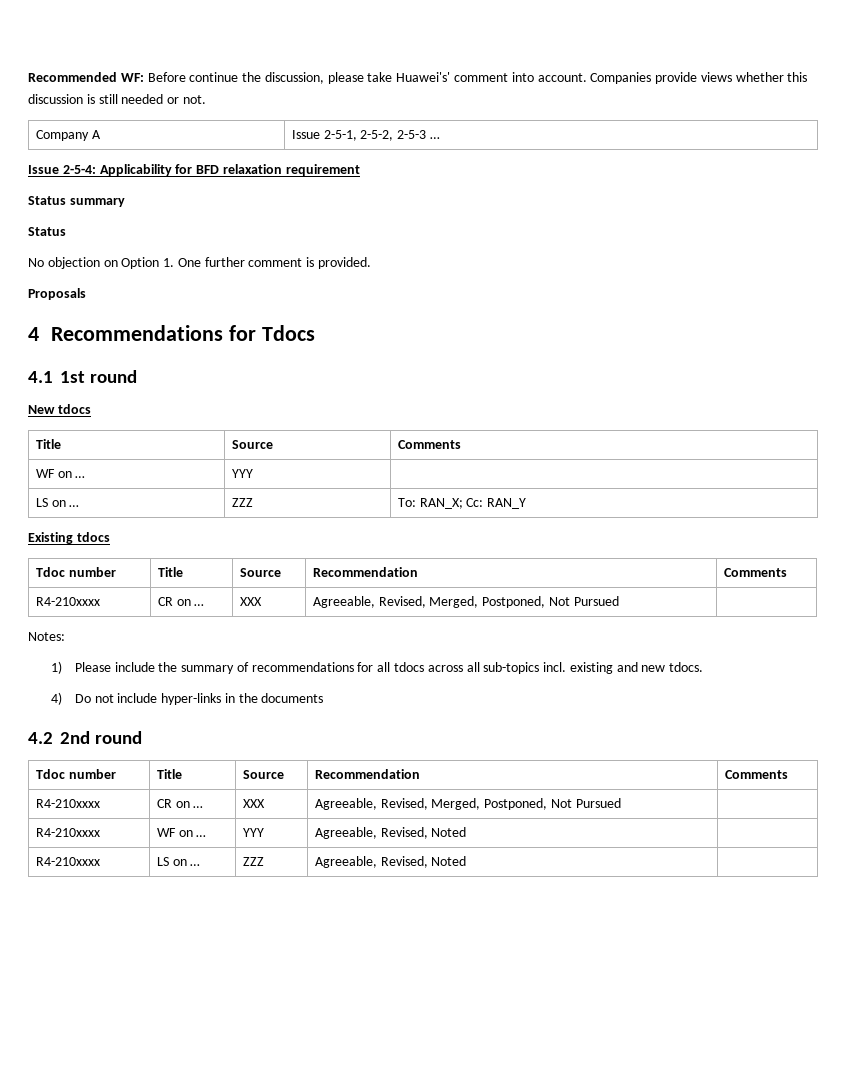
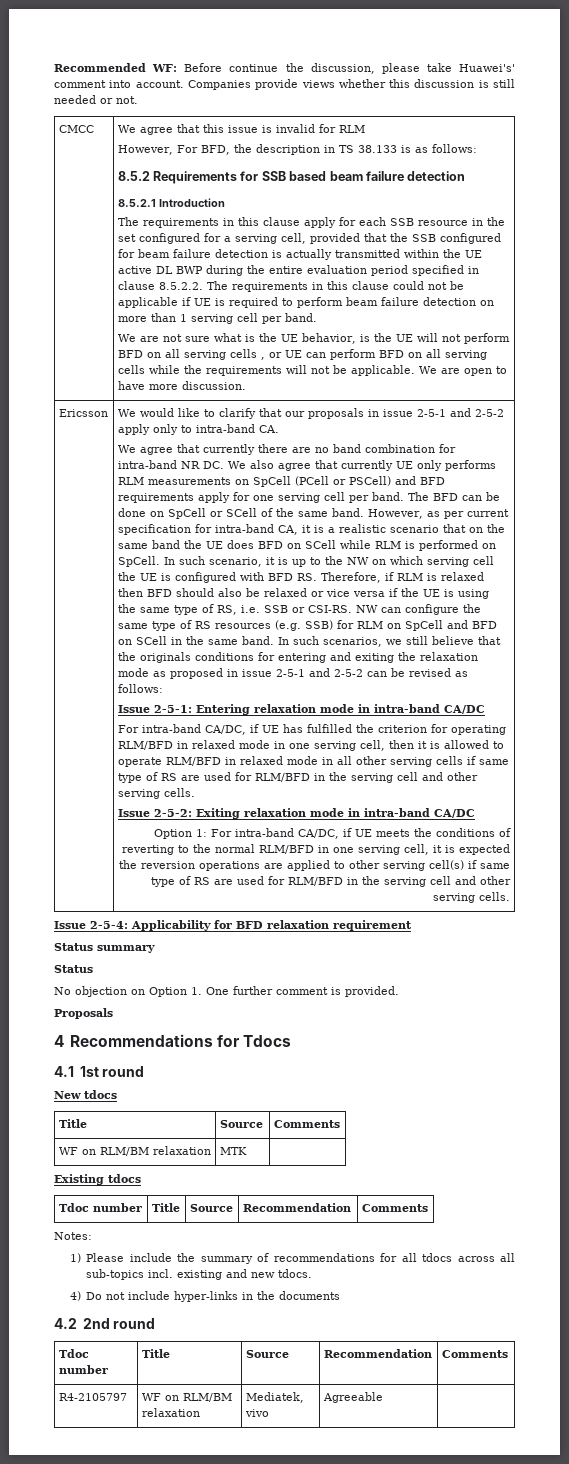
[35,130,101,141] [291,130,441,141] Company A | Issue 2-5-1, 2-5-2, 2-5-3 … -> [58,125,94,133] [117,124,365,135] [117,144,477,155] [117,171,466,184] [117,198,225,207] [117,217,505,228] [117,233,501,244] [117,249,482,260] [117,265,479,276] [117,281,464,292] [117,297,494,308] [117,313,317,324] [117,333,510,344] [117,349,487,360] [117,365,507,376] [117,381,246,390] [58,409,108,417] [117,408,504,419] [117,424,279,435] [117,444,456,455] [117,460,496,471] [117,476,445,487] [117,492,500,503] [117,508,509,519] [117,524,505,535] [117,540,496,551] [117,556,494,567] [117,572,484,583] [117,588,489,599] [117,604,481,615] [117,620,497,631] [117,636,501,647] [117,652,478,663] [117,668,468,679] [117,684,163,693] [117,704,485,715] [117,724,506,735] [117,740,504,751] [117,756,509,767] [117,772,478,783] [117,788,195,799] [117,808,475,819] [154,828,512,839] [122,844,511,855] [119,860,511,871] [151,876,512,887] [433,892,511,903] CMCC | We agree that this issue is invalid for RLM // However, For BFD, the description in TS 38.133 is as follows: // 8.5.2 Requirements for SSB based beam failure detection // 8.5.2.1 Introduction // The requirements in this clause apply for each SSB resource in the set configured for a serving cell, provided that the SSB configured for beam failure detection is actually transmitted within the UE active DL BWP during the entire evaluation period specified in clause 8.5.2.2. The requirements in this clause could not be applicable if UE is required to perform beam failure detection on more than 1 serving cell per band. // We are not sure what is the UE behavior, is the UE will not perform BFD on all serving cells , or UE can perform BFD on all serving cells while the requirements will not be applicable. We are open to have more discussion. // Ericsson | We would like to clarify that our proposals in issue 2-5-1 and 2-5-2 apply only to intra-band CA. // We agree that currently there are no band combination for intra-band NR DC. We also agree that currently UE only performs RLM measurements on SpCell (PCell or PSCell) and BFD requirements apply for one serving cell per band. The BFD can be done on SpCell or SCell of the same band. However, as per current specification for intra-band CA, it is a realistic scenario that on the same band the UE does BFD on SCell while RLM is performed on SpCell. In such scenario, it is up to the NW on which serving cell the UE is configured with BFD RS. Therefore, if RLM is relaxed then BFD should also be relaxed or vice versa if the UE is using the same type of RS, i.e. SSB or CSI-RS. NW can configure the same type of RS resources (e.g. SSB) for RLM on SpCell and BFD on SCell in the same band. In such scenarios, we still believe that the originals conditions for entering and exiting the relaxation mode as proposed in issue 2-5-1 and 2-5-2 can be revised as follows: // Issue 2-5-1: Entering relaxation mode in intra-band CA/DC // For intra-band CA/DC, if UE has fulfilled the criterion for operating RLM/BFD in relaxed mode in one serving cell, then it is allowed to operate RLM/BFD in relaxed mode in all other serving cells if same type of RS are used for RLM/BFD in the serving cell and other serving cells. // Issue 2-5-2: Exiting relaxation mode in intra-band CA/DC // Option 1: For intra-band CA/DC, if UE meets the conditions of reverting to the normal RLM/BFD in one serving cell, it is expected the reversion operations are applied to other serving cell(s) if same type of RS are used for RLM/BFD in the serving cell and other serving cells.
[75,476,86,478] [231,469,253,478] [35,498,80,507] [231,498,253,507] [397,498,527,509] … | YYY | // LS on … | ZZZ | To: RAN_X; Cc: RAN_Y -> [99,1146,211,1156] [219,1147,247,1155] RLM/BM relaxation | MTK |
[35,597,100,606] [157,597,205,606] [239,597,262,606] [312,596,619,608] // R4-210xxxx | CR on … | XXX | Agreeable, Revised, Merged, Postponed, Not Pursued | -> (428, 1208) none
[35,799,100,808] [156,799,204,808] [242,799,265,808] [314,798,621,810] [35,828,100,837] [156,828,207,837] [242,828,264,837] [314,827,467,839] [35,857,100,866] [156,857,201,866] [242,857,264,866] [314,856,467,868] R4-210xxxx | CR on … | XXX | Agreeable, Revised, Merged, Postponed, Not Pursued | // R4-210xxxx | WF on … | YYY | Agreeable, Revised, Noted | // R4-210xxxx | LS on … | ZZZ | Agreeable, Revised, Noted -> [58,1393,127,1401] [141,1393,232,1402] [141,1408,200,1417] [245,1392,304,1403] [244,1409,269,1417] [322,1392,383,1403] R4-2105797 | WF on RLM/BM relaxation | Mediatek, vivo | Agreeable

